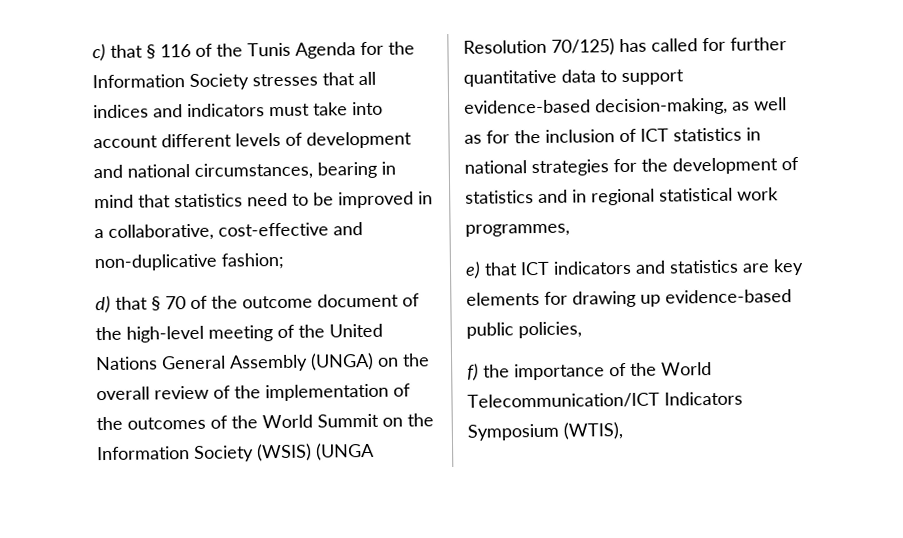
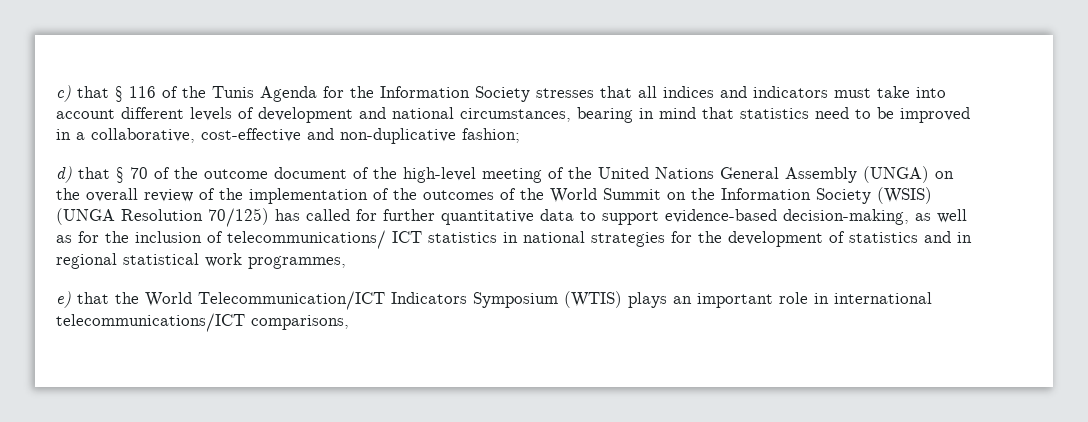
(637, 135) none -> [227,230,386,249] telecommunications/
[520,258,804,276] [466,289,792,308] [466,321,582,339] [467,362,627,381] ICT indicators and statistics are key elements for drawing up evidence-based public policies, // f) the importance of -> (109, 298) none
[563,422,623,440] (WTIS), -> [564,291,932,308] [56,313,349,332] (WTIS) plays an important role in international telecommunications/ICT comparisons,

